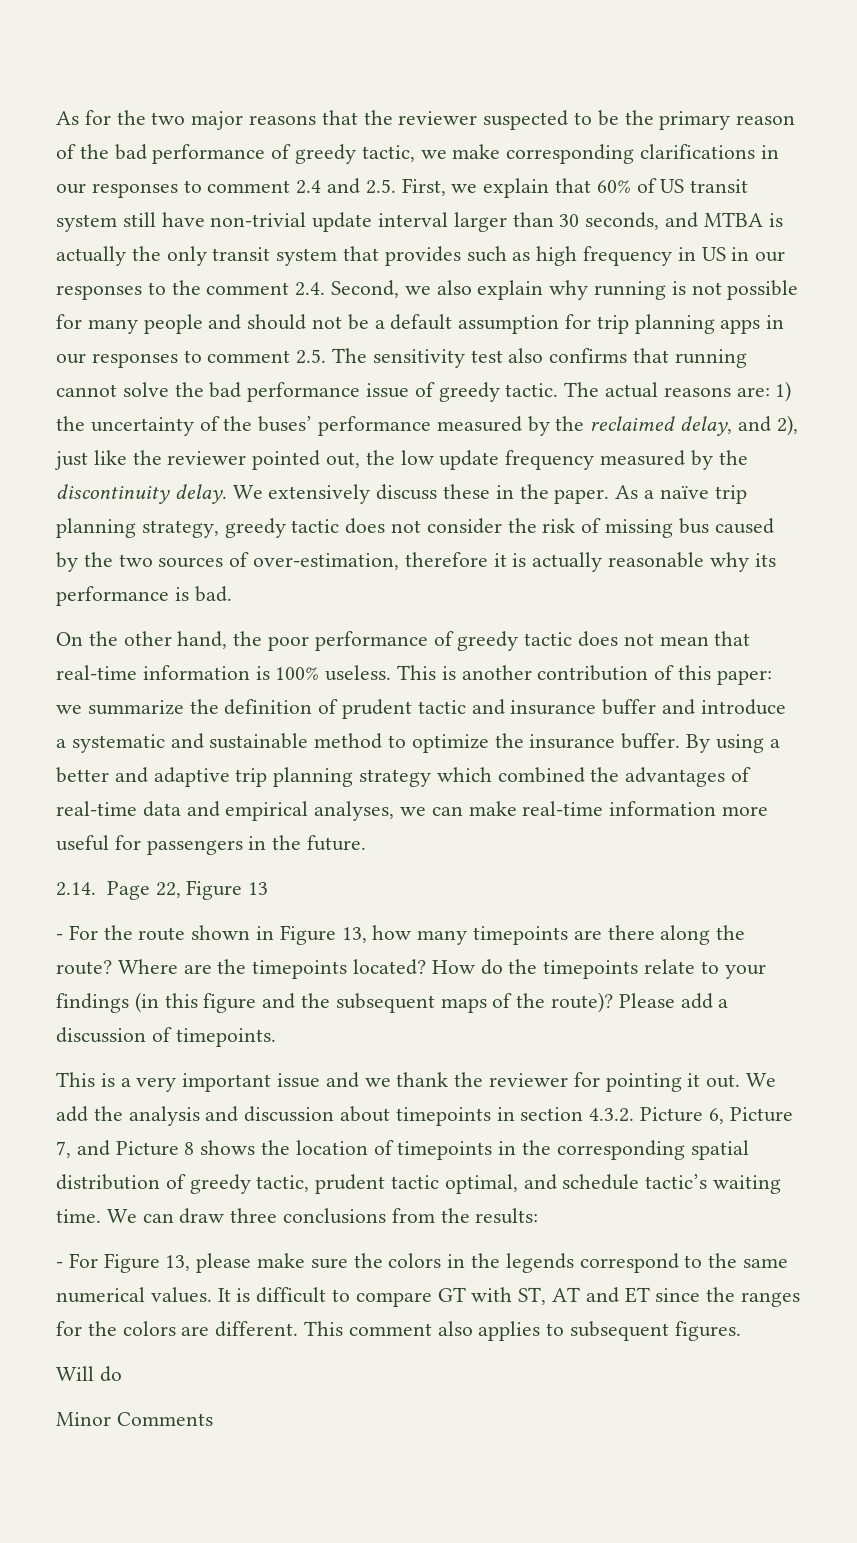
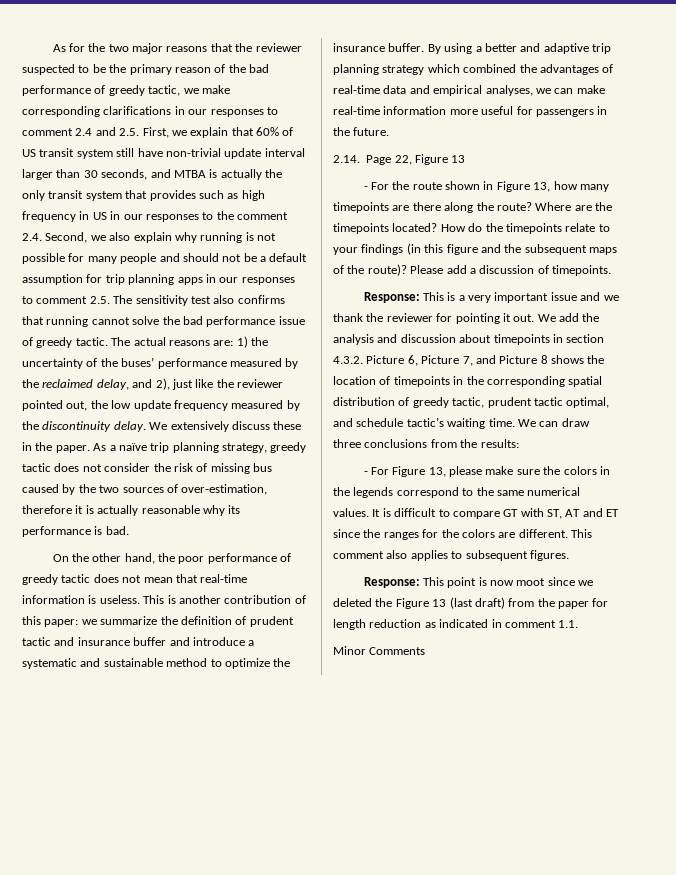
[275,667,320,680] 100% -> (97, 599) none
(276, 1037) none -> [363,292,420,303] Response:
[56,1366,122,1382] Will do -> [363,577,594,588] [333,597,609,609] [333,619,579,630] Response: This point is now moot since we deleted the Figure 13 (last draft) from the paper for length reduction as indicated in comment 1.1.

